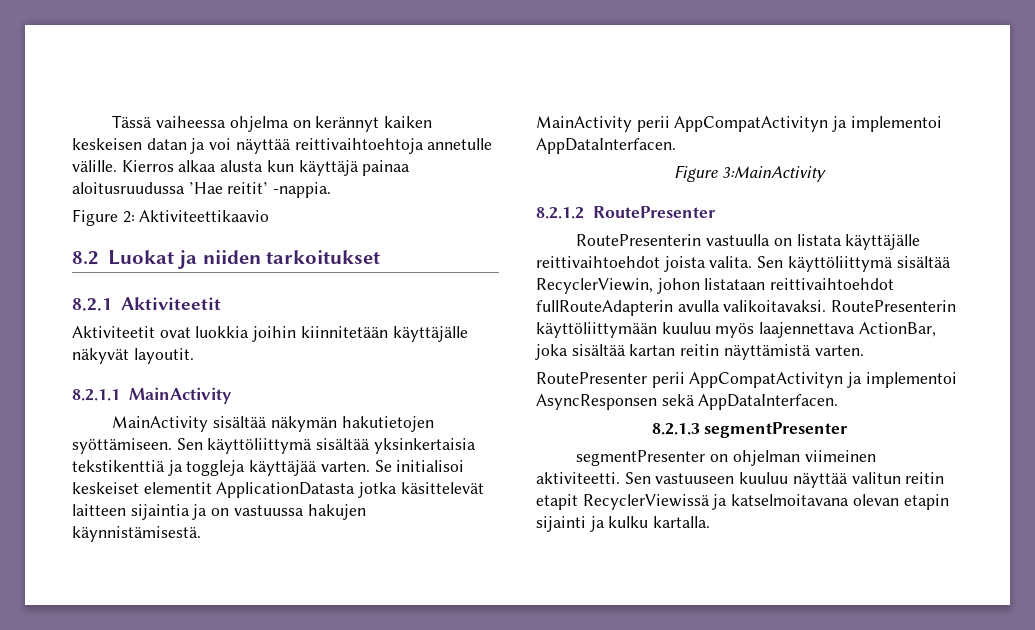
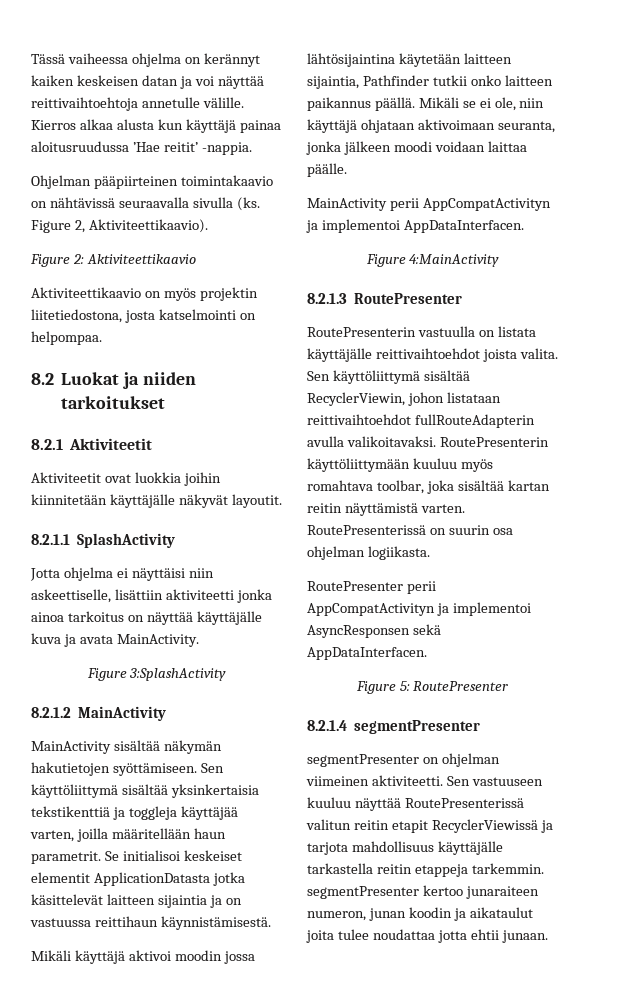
[72,209,270,226] Figure 2: Aktiviteettikaavio -> [31,175,273,189] [31,197,260,211] [31,219,208,233] [30,254,196,267] [31,287,258,301] [31,309,256,323] [31,331,102,345] Ohjelman pääpiirteinen toimintakaavio on nähtävissä seuraavalla sivulla (ks. Figure 2, Aktiviteettikaavio). // Figure 2: Aktiviteettikaavio // Aktiviteettikaavio on myös projektin liitetiedostona, josta katselmointi on helpompaa.
(120, 395) none -> [77,533,176,548] [30,567,214,581] [31,589,272,603] [31,611,262,625] [31,633,199,647] [86,668,227,681] [31,707,71,718] SplashActivity // Jotta ohjelma ei näyttäisi niin askeettiselle, lisättiin aktiviteetti jonka ainoa tarkoitus on näyttää käyttäjälle kuva ja avata MainActivity. // Figure 3:SplashActivity // 8.2.1.2
[320,461,370,472] varten. -> [30,828,226,842] [31,851,101,864] varten, joilla määritellään haun parametrit.
[307,504,366,520] hakujen -> [94,916,158,927] reittihaun
(201, 534) none -> [31,950,255,964] [307,53,512,67] [307,75,553,89] [307,97,545,111] [307,119,555,133] [306,141,527,155] [307,163,347,177] // Mikäli käyttäjä aktivoi moodin jossa lähtösijaintina käytetään laitteen sijaintia, Pathfinder tutkii onko laitteen paikannus päällä. Mikäli se ei ole, niin käyttäjä ohjataan aktivoimaan seuranta, jonka jälkeen moodi voidaan laittaa päälle.
[721,166,826,182] [536,207,584,219] 3:MainActivity // 8.2.1.2 -> [409,254,500,267] [307,293,347,304] 4:MainActivity // 8.2.1.3
[759,322,936,338] laajennettava ActionBar, -> [307,480,424,494] romahtava toolbar,
(864, 350) none -> [307,525,513,535] [307,546,430,560] RoutePresenterissä on suurin osa ohjelman logiikasta.
[651,423,700,435] 8.2.1.3 -> [355,681,509,694] [307,720,347,731] Figure 5: RoutePresenter // 8.2.1.4
(848, 480) none -> [404,798,524,808] RoutePresenterissä
[731,494,949,510] [536,516,711,532] katselmoitavana olevan etapin sijainti ja kulku kartalla. -> [307,841,503,855] [307,863,544,877] [307,885,539,899] [307,907,533,921] [306,929,548,943] tarjota mahdollisuus käyttäjälle tarkastella reitin etappeja tarkemmin. segmentPresenter kertoo junaraiteen numeron, junan koodin ja aikataulut joita tulee noudattaa jotta ehtii junaan.

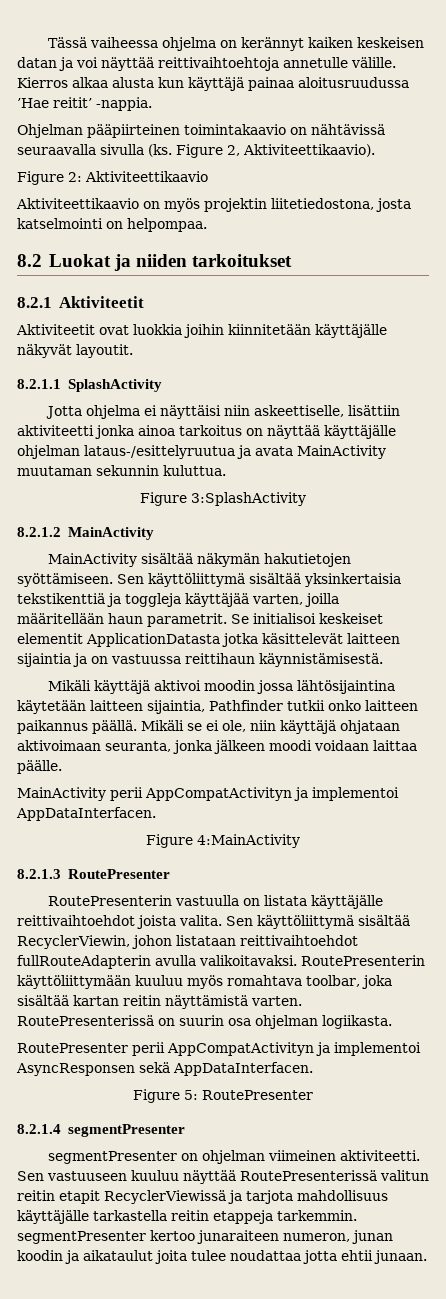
[31,633,199,647] kuva ja avata MainActivity. -> [17,445,386,459] [17,465,226,476] ohjelman lataus-/esittelyruutua ja avata MainActivity muutaman sekunnin kuluttua.

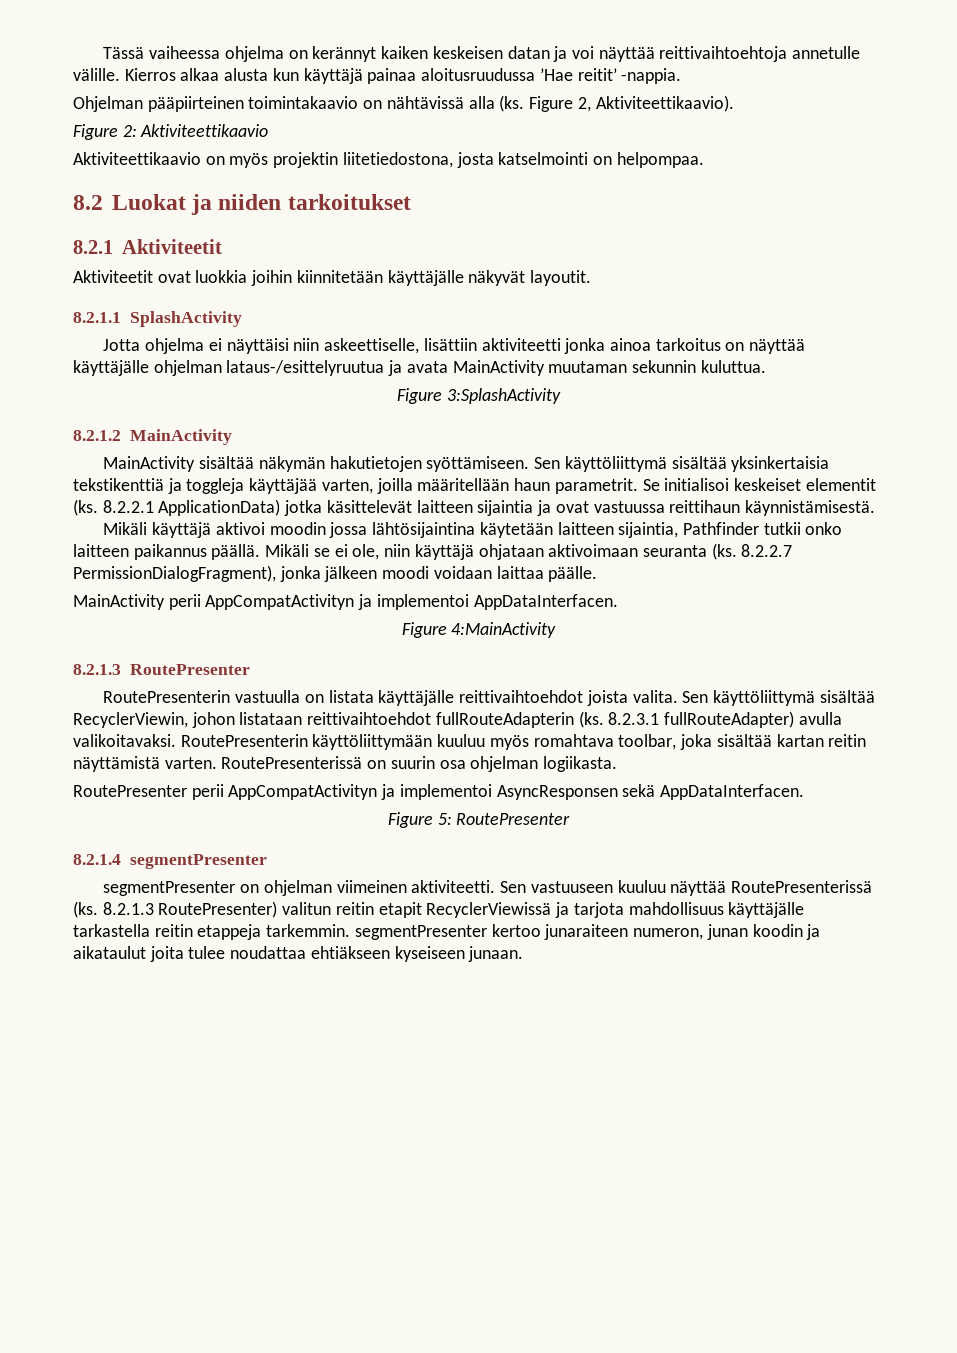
[17,144,144,155] seuraavalla sivulla -> [468,96,495,109] alla
[86,633,220,647] ApplicationDatasta -> [73,499,281,516] (ks. 8.2.2.1 ApplicationData)
[91,656,108,664] on -> [555,501,589,513] ovat
[105,741,171,752] seuranta, -> [642,543,793,560] [73,565,276,582] seuranta (ks. 8.2.2.7 PermissionDialogFragment),
(151, 962) none -> [578,711,795,728] (ks. 8.2.3.1 fullRouteAdapter)
(377, 1175) none -> [73,901,278,918] (ks. 8.2.1.3 RoutePresenter)
[303,1250,373,1264] jotta ehtii -> [310,946,465,962] ehtiäkseen kyseiseen

